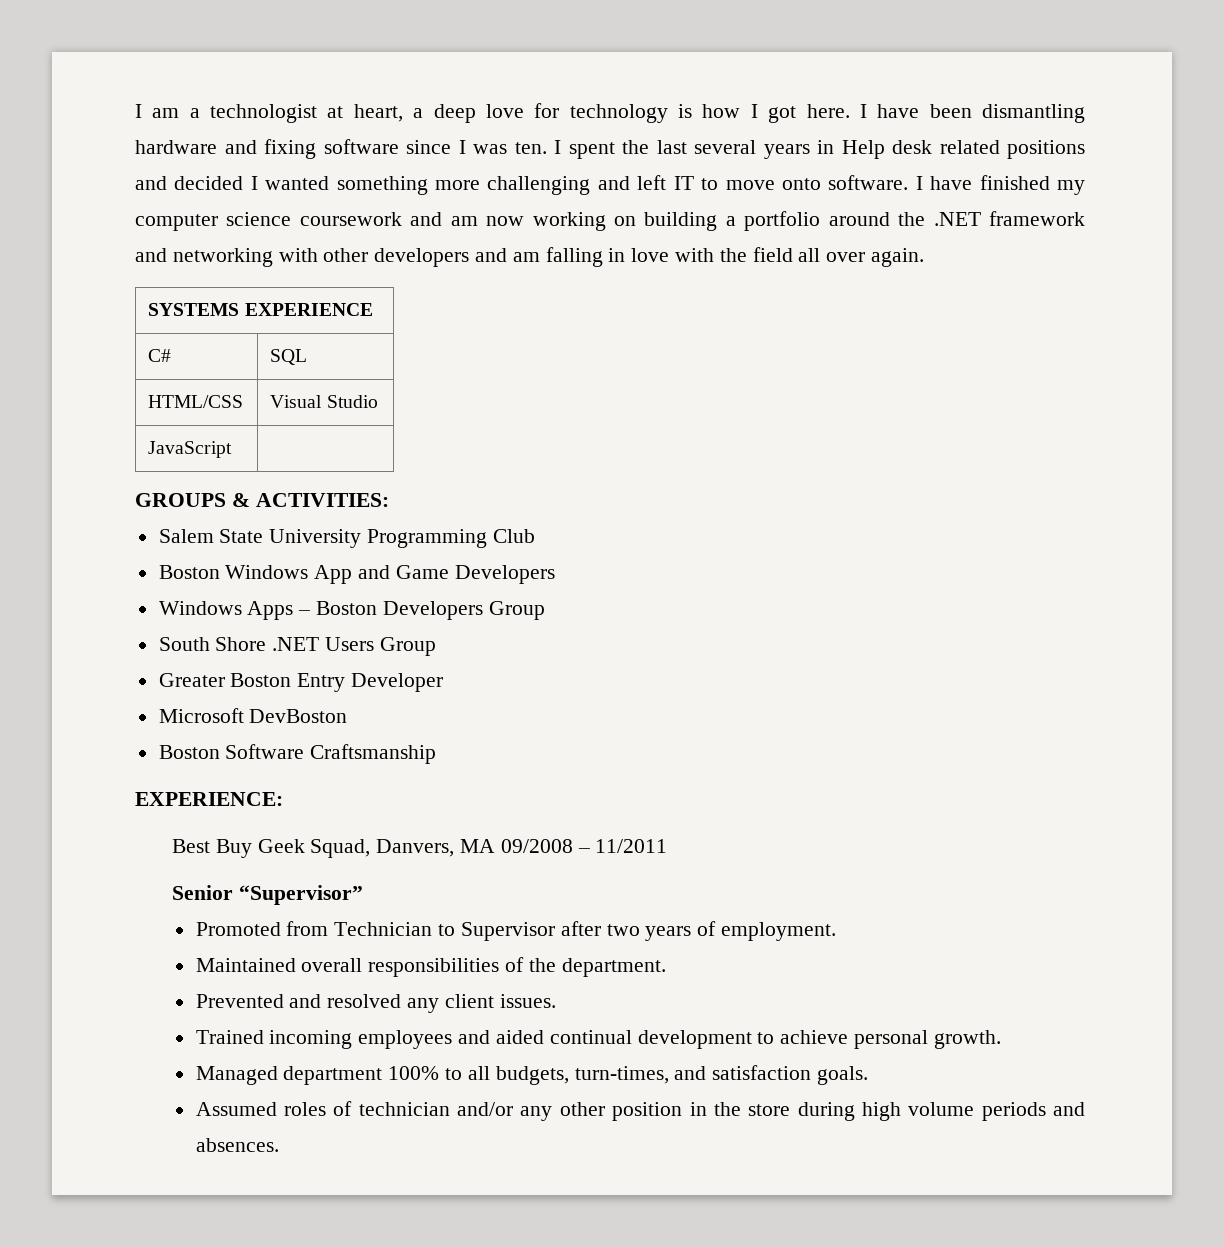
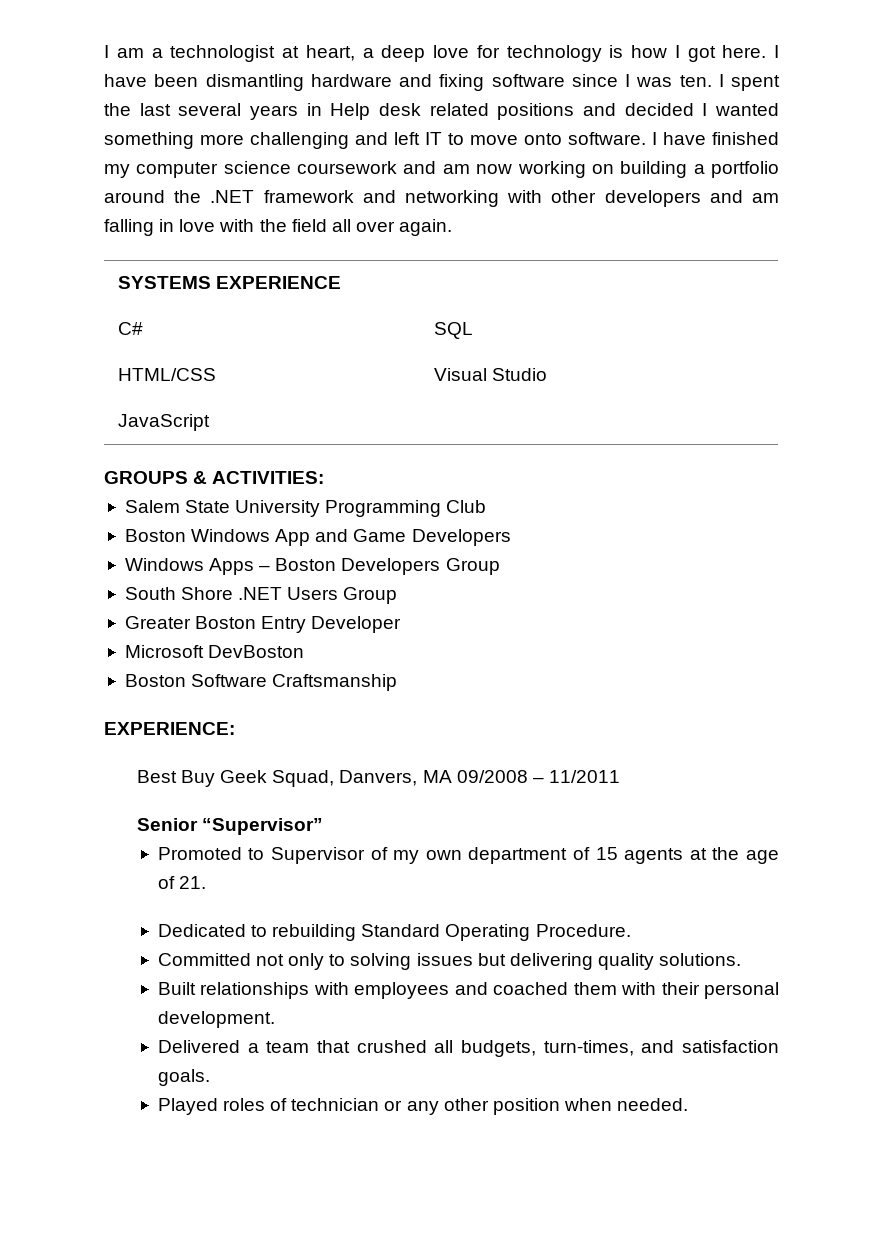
[286,921,836,941] [195,957,666,977] [195,994,556,1013] [195,1030,1001,1049] [195,1066,463,1085] from Technician to Supervisor after two years of employment. // Maintained overall responsibilities of the department. // Prevented and resolved any client issues. // Trained incoming employees and aided continual development to achieve personal growth. // Managed department 100% to -> [248,847,779,864] [157,876,206,889] [157,924,631,941] [157,953,742,970] [157,982,780,999] [157,1011,275,1028] [157,1040,427,1053] to Supervisor of my own department of 15 agents at the age of 21. // Dedicated to rebuilding Standard Operating Procedure. // Committed not only to solving issues but delivering quality solutions. // Built relationships with employees and coached them with their personal development. // Delivered a team that crushed
[195,1102,277,1116] Assumed -> [157,1098,218,1115] Played
[457,1102,514,1116] and/or -> [384,1100,403,1111] or
[689,1102,1085,1121] [195,1138,279,1152] in the store during high volume periods and absences. -> [563,1098,689,1111] when needed.

